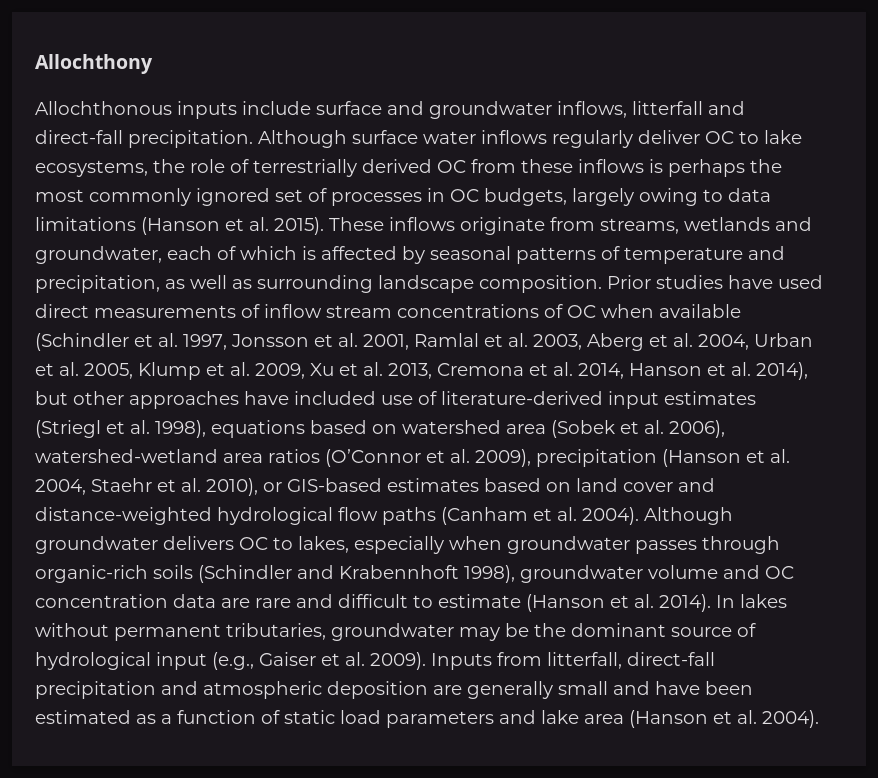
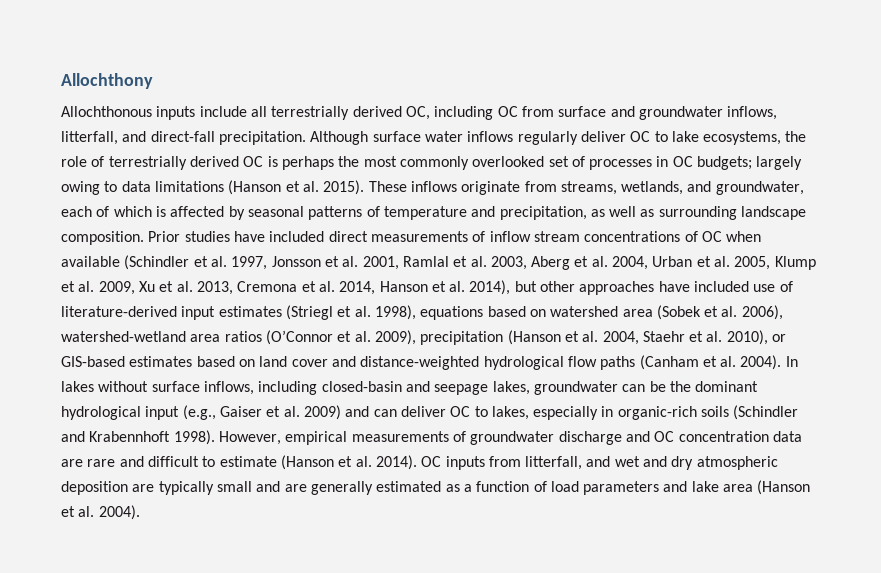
(311, 108) none -> [250,106,554,120] all terrestrially derived OC, including OC from
[632,101,703,115] litterfall -> [61,131,118,145] litterfall,
[471,159,644,173] from these inflows -> (264, 161) none
[196,188,270,206] ignored -> [472,156,545,167] overlooked
[484,188,567,206] budgets, -> [697,156,753,170] budgets;
[684,217,770,231] wetlands -> [621,181,684,195] wetlands,
[778,275,823,289] used -> [269,231,325,242] included
[644,507,733,525] [35,536,780,554] Although groundwater delivers OC to lakes, especially when groundwater passes through -> [785,356,798,367] [61,381,759,395] [61,405,614,420] In lakes without surface inflows, including closed-basin and seepage lakes, groundwater can be the dominant hydrological input (e.g., Gaiser et al. 2009) and can deliver OC to lakes, especially in
[464,565,718,583] 1998), groundwater volume -> [173,430,622,445] 1998). However, empirical measurements of groundwater discharge
[716,594,787,608] [35,623,756,641] [35,652,715,670] [35,681,198,699] In lakes without permanent tributaries, groundwater may be the dominant source of hydrological input (e.g., Gaiser et al. 2009). Inputs from litterfall, direct-fall precipitation and -> [421,456,694,470] OC inputs from litterfall, and wet and dry
[467,681,553,699] generally -> [158,481,214,495] typically
[655,681,753,695] have been -> [284,481,373,495] are generally
[284,710,335,724] static -> (547, 486) none

